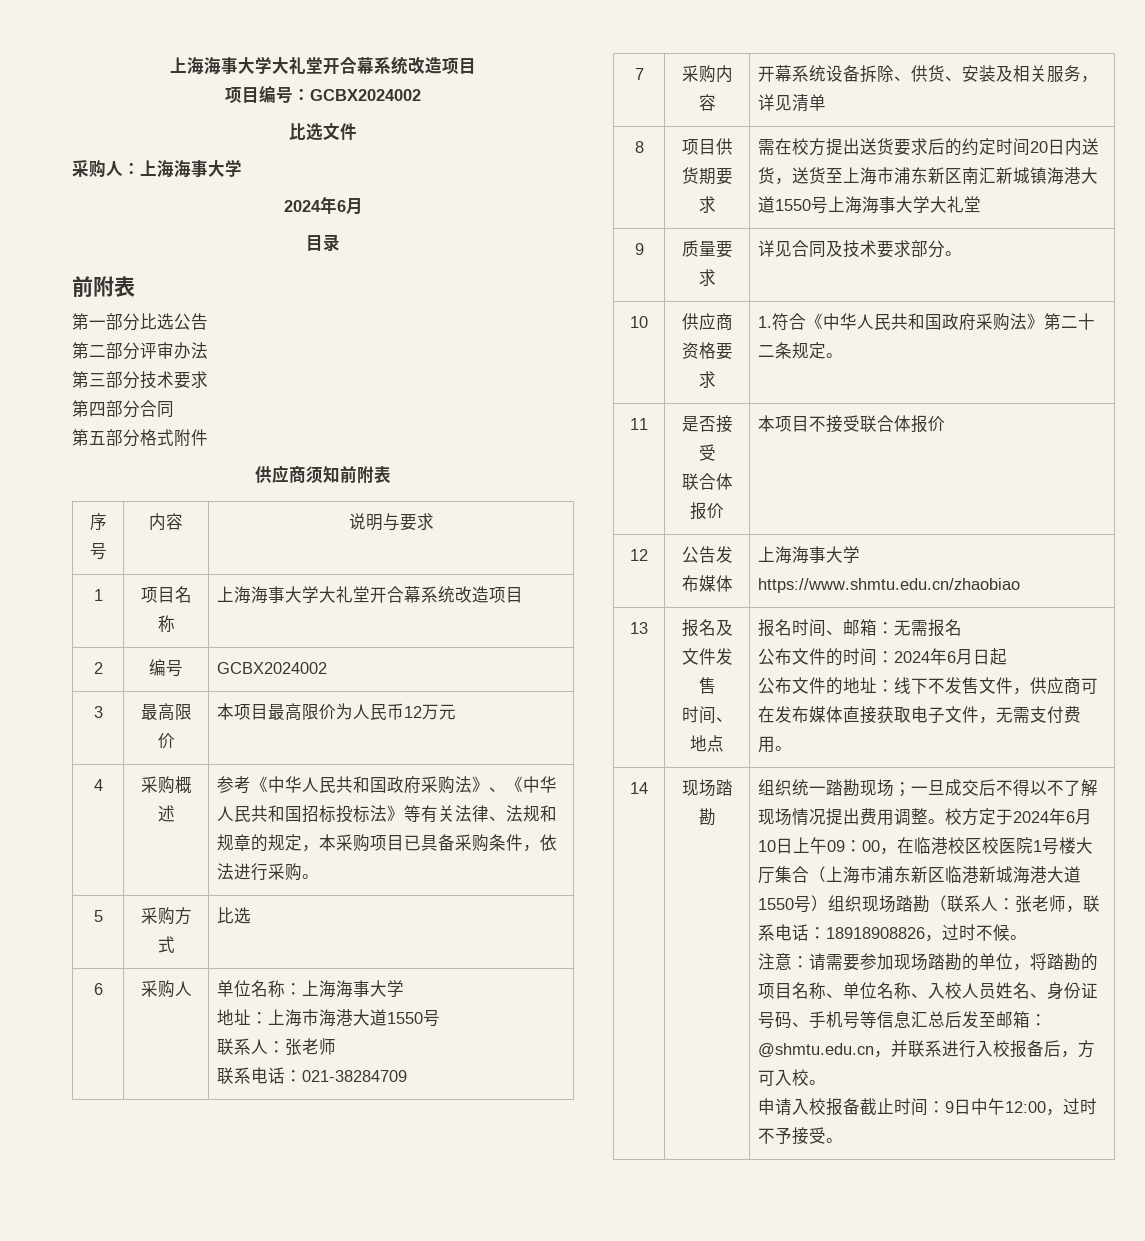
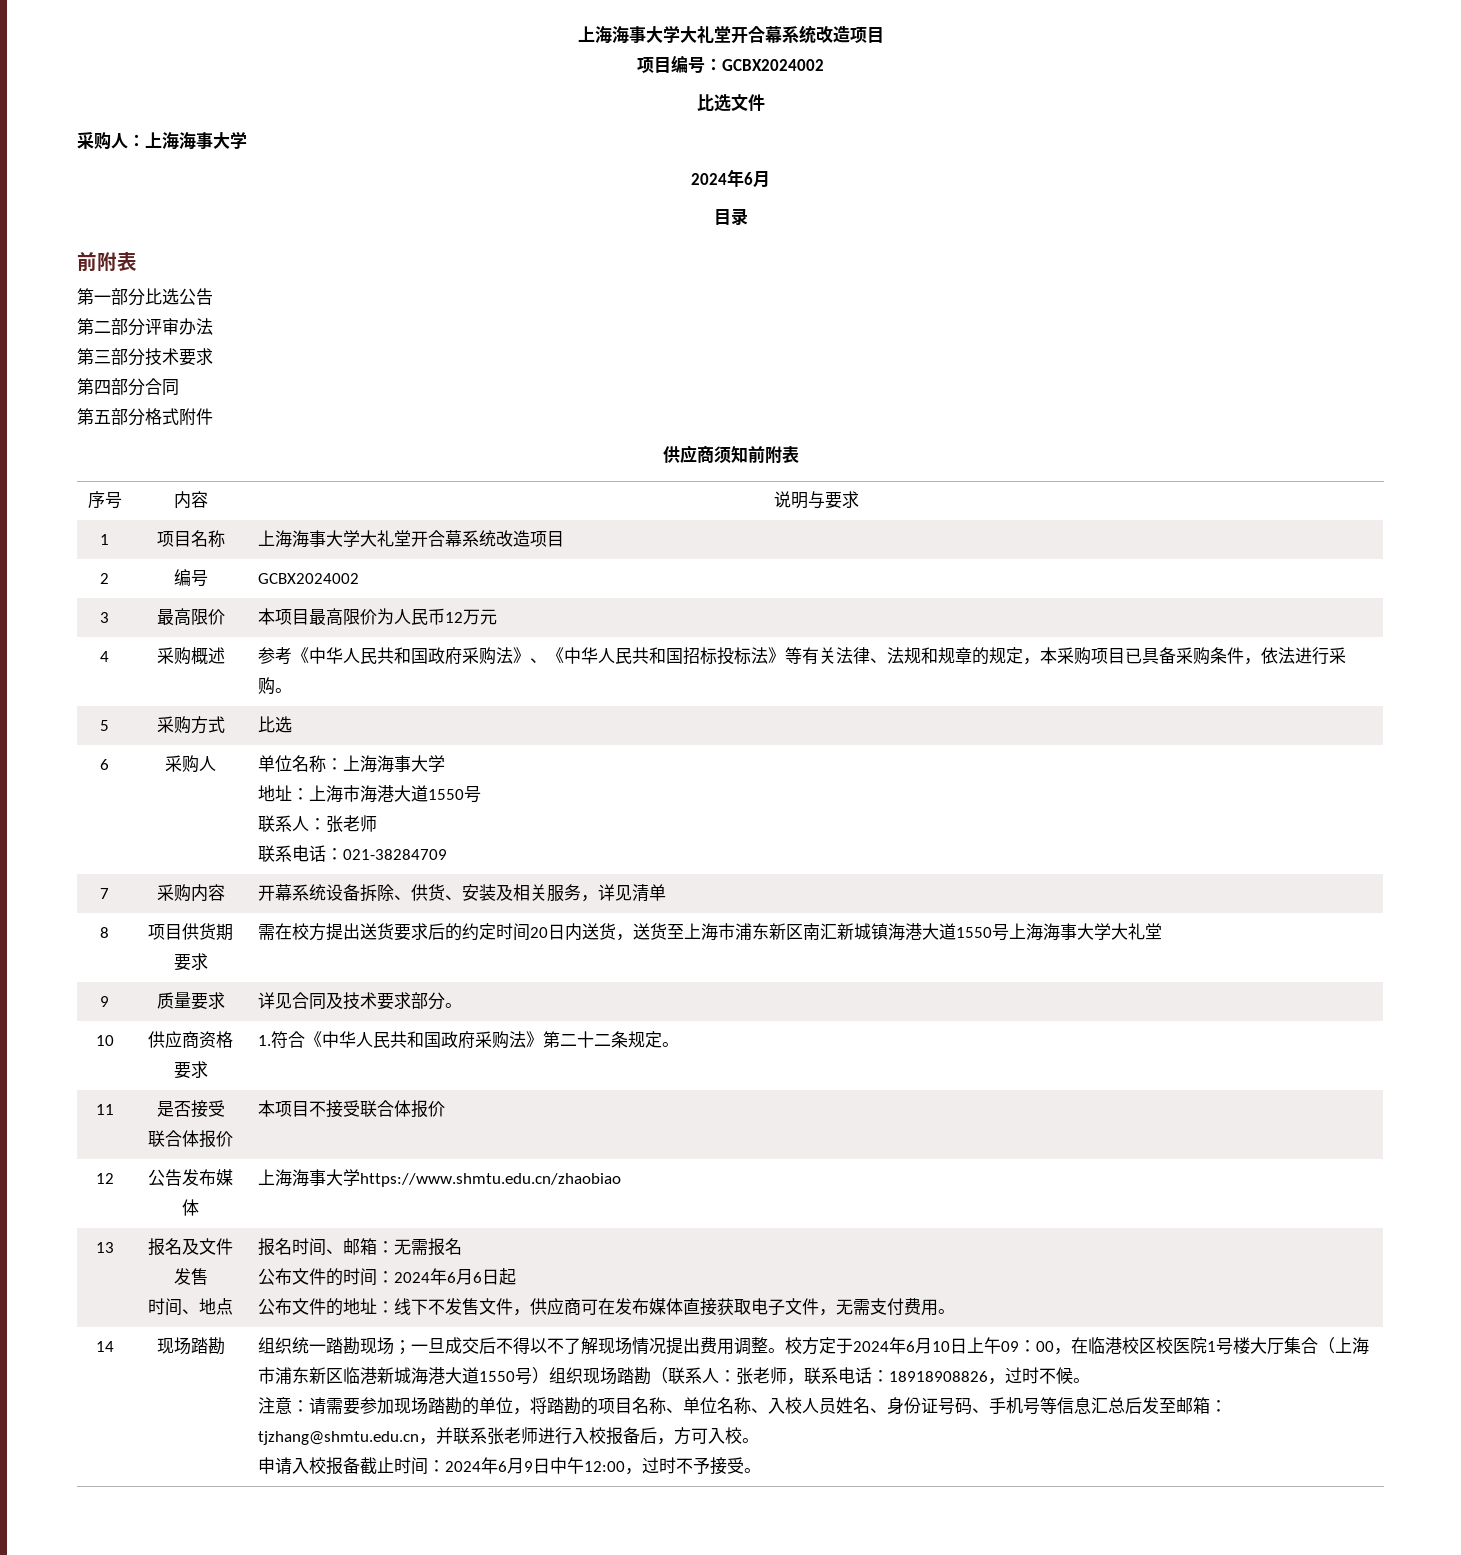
(974, 657) none -> [473,1272,483,1283] 6
[758,1043,875,1058] @shmtu.edu.cn -> [258,1431,420,1445] tjzhang@shmtu.edu.cn
(943, 1048) none -> [487,1427,539,1445] 张老师
(946, 1107) none -> [445,1457,525,1474] 2024年6月

